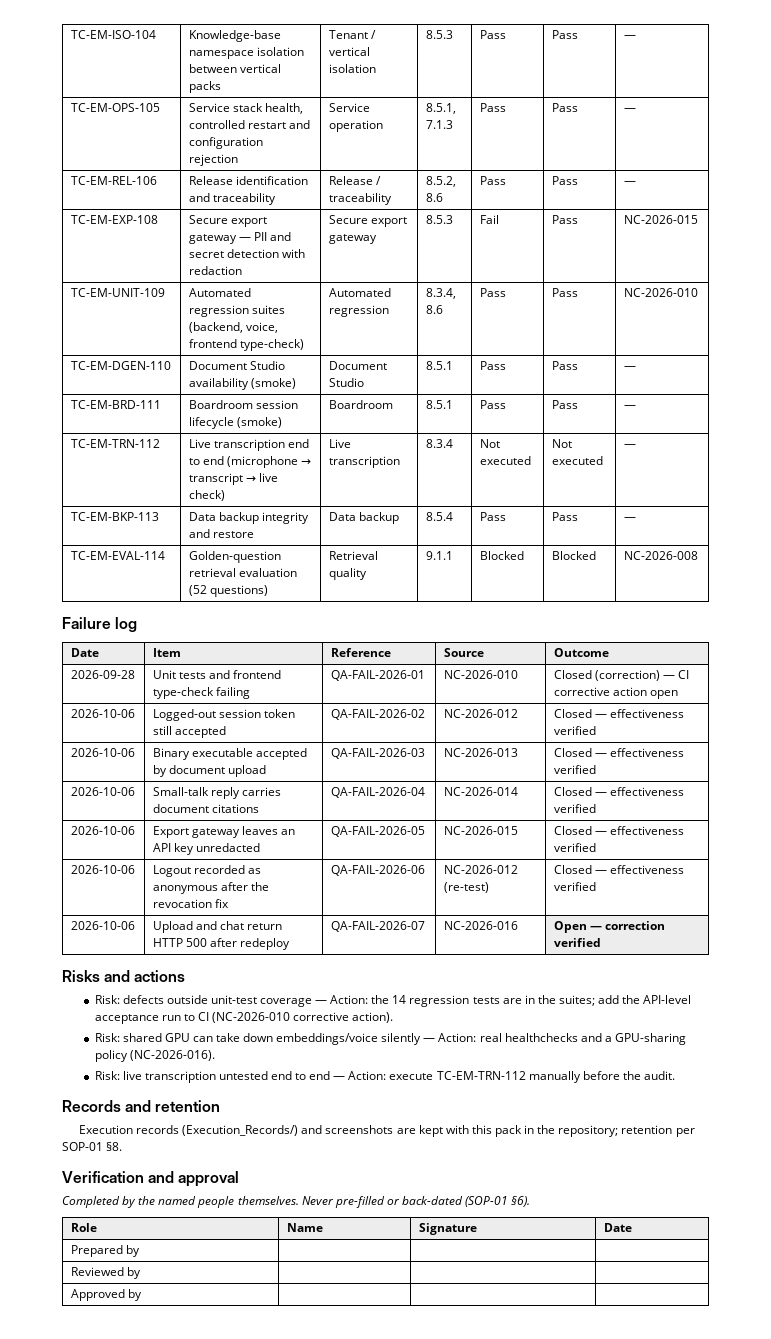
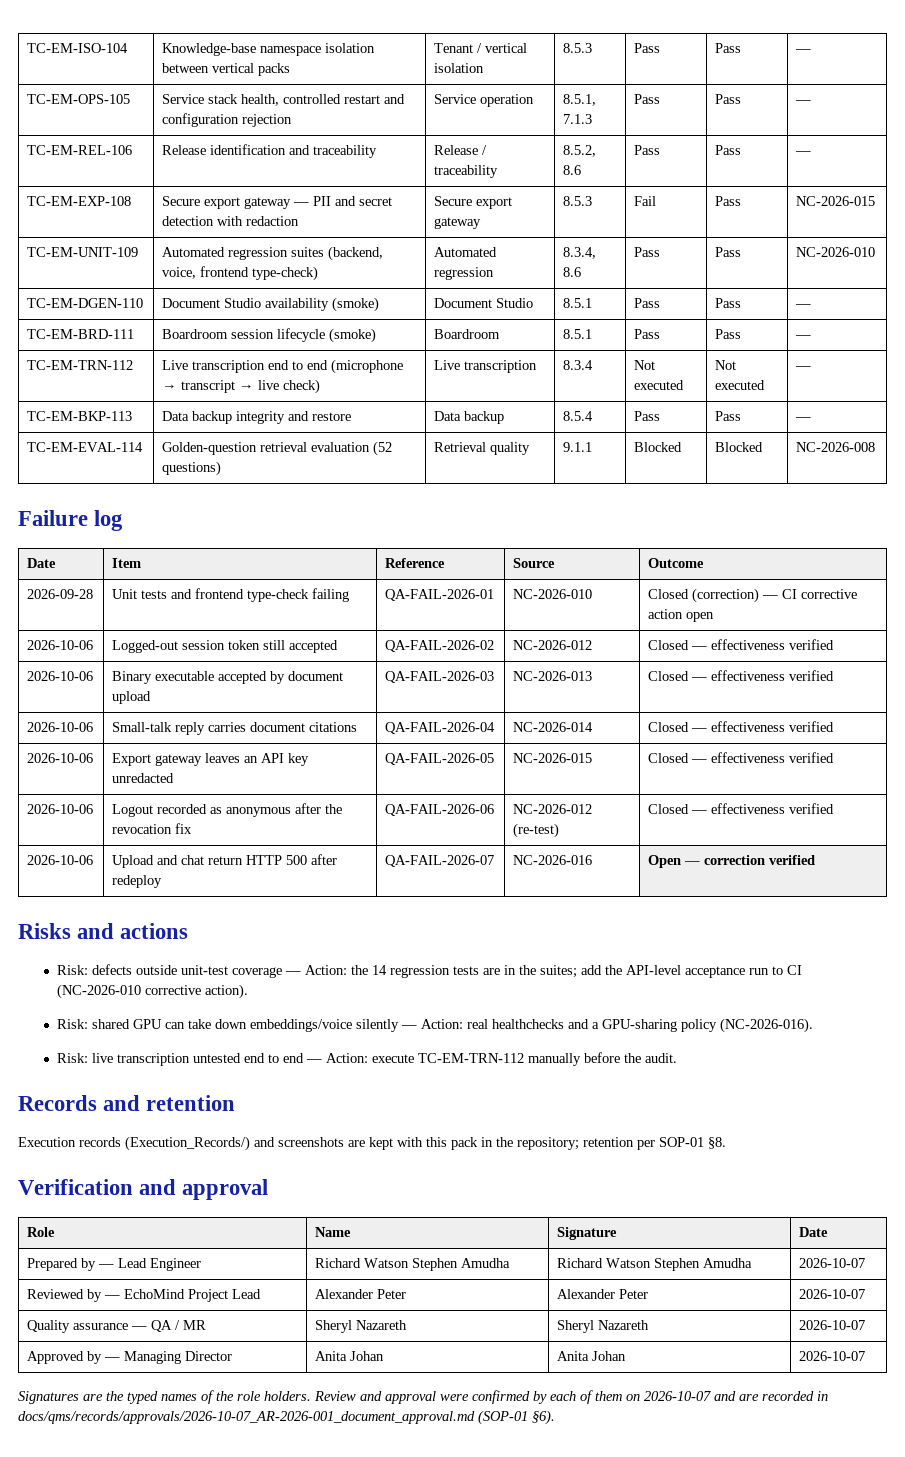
[62,1196,531,1208] // Completed by the named people themselves. Never pre-filled or back-dated (SOP-01 §6). -> (269, 1189) none
[70,1267,141,1279] [70,1289,142,1301] | | | // Reviewed by | | | // Approved by | | | -> [98,1258,202,1271] [315,1258,511,1271] [557,1258,753,1271] [799,1258,866,1268] [27,1289,262,1302] [315,1289,407,1299] [557,1289,649,1299] [799,1289,866,1299] [27,1320,207,1333] [315,1320,408,1333] [557,1320,650,1333] [799,1320,866,1330] [27,1351,233,1364] [315,1351,385,1361] [557,1351,627,1361] [799,1351,866,1361] [18,1390,828,1404] [18,1410,555,1425] — Lead Engineer | Richard Watson Stephen Amudha | Richard Watson Stephen Amudha | 2026-10-07 // Reviewed by — EchoMind Project Lead | Alexander Peter | Alexander Peter | 2026-10-07 // Quality assurance — QA / MR | Sheryl Nazareth | Sheryl Nazareth | 2026-10-07 // Approved by — Managing Director | Anita Johan | Anita Johan | 2026-10-07 // Signatures are the typed names of the role holders. Review and approval were confirmed by each of them on 2026-10-07 and are recorded in docs/qms/records/approvals/2026-10-07_AR-2026-001_document_approval.md (SOP-01 §6).

